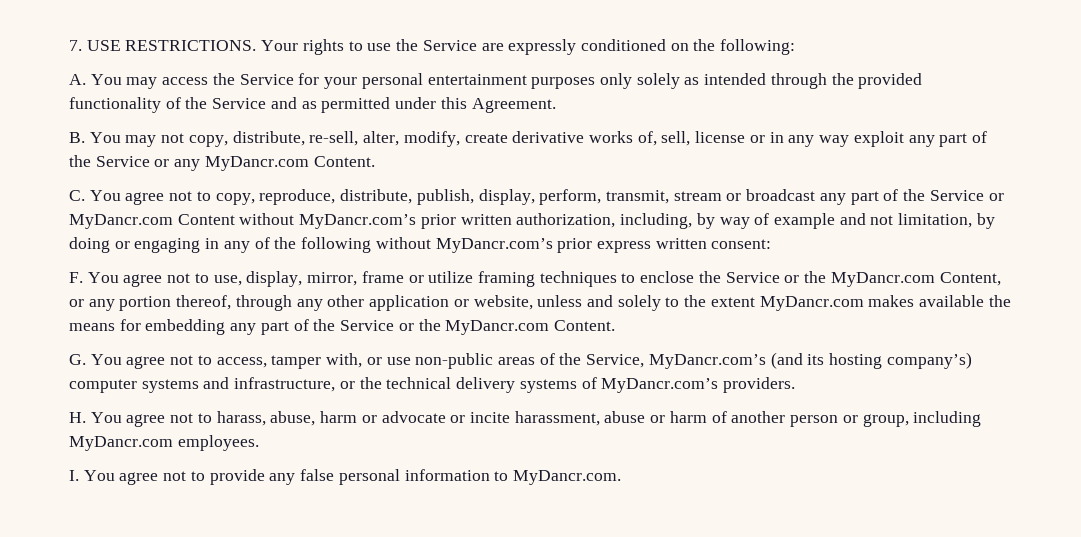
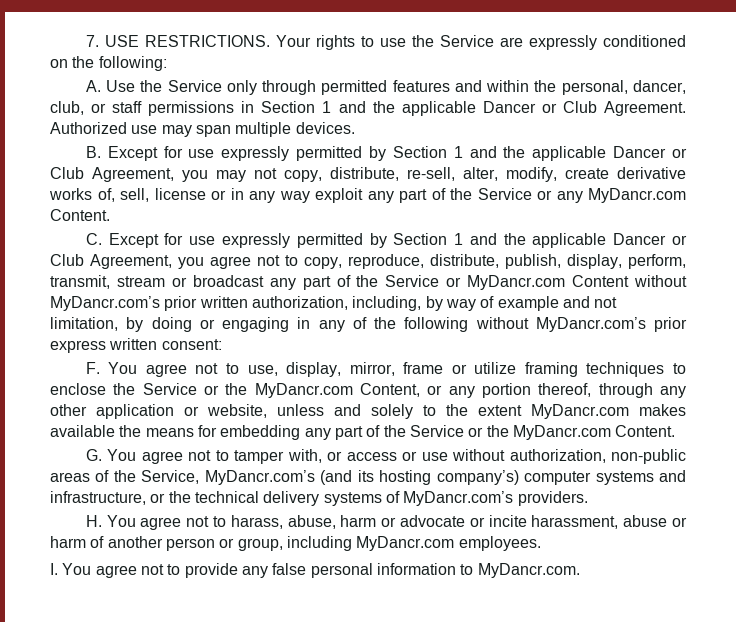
[90,73,923,89] [69,97,556,113] [69,132,121,143] You may access the Service for your personal entertainment purposes only solely as intended through the provided functionality of the Service and as permitted under this Agreement. // B. You -> [106,80,686,95] [50,101,687,116] [50,122,355,137] [85,146,687,161] [50,167,208,182] Use the Service only through permitted features and within the personal, dancer, club, or staff permissions in Section 1 and the applicable Dancer or Club Agreement. Authorized use may span multiple devices. // B. Except for use expressly permitted by Section 1 and the applicable Dancer or Club Agreement, you
[89,190,121,201] You -> [108,233,687,248] [50,254,204,269] Except for use expressly permitted by Section 1 and the applicable Dancer or Club Agreement, you
[216,357,267,368] access, -> (229, 455) none
[386,357,411,365] use -> [346,449,606,463] access or use without authorization,

